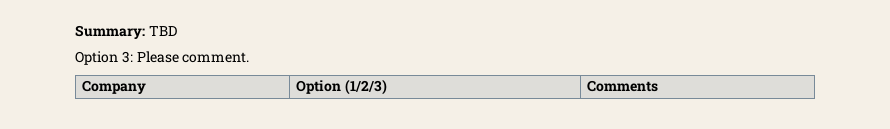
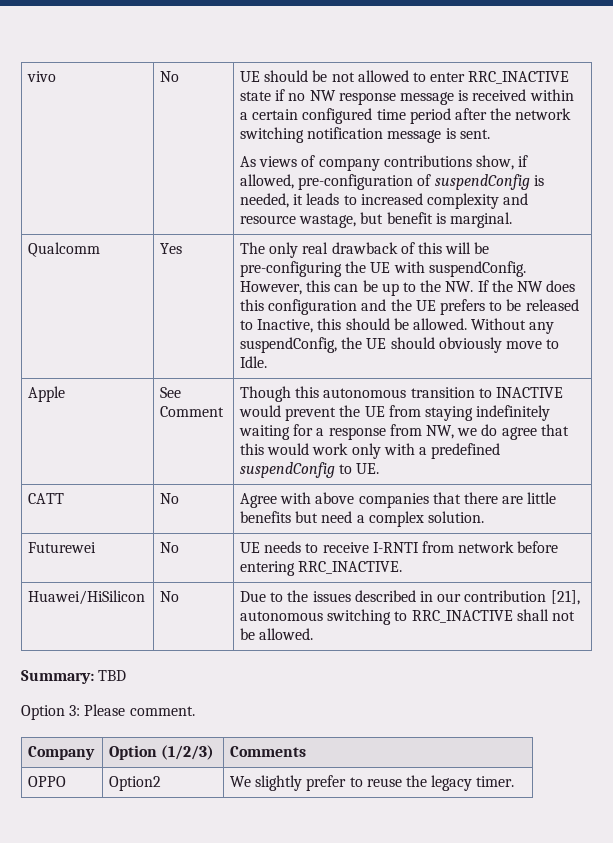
(75, 32) none -> [27,71,57,82] [160,71,180,82] [240,70,570,84] [240,89,574,105] [240,108,572,124] [240,127,490,143] [240,155,529,171] [240,174,544,190] [240,193,529,209] [240,212,513,228] [28,242,101,257] [160,243,183,254] [240,242,490,258] [240,261,526,277] [240,280,576,296] [240,299,579,315] [240,318,555,334] [240,337,560,353] [240,356,268,368] [28,386,66,402] [160,387,182,398] [160,406,225,417] [240,386,564,402] [239,405,551,421] [239,424,569,440] [240,443,501,459] [240,462,380,478] [28,493,65,504] [160,493,180,504] [240,492,557,508] [240,511,485,527] [28,542,97,553] [160,542,180,553] [240,541,559,553] [240,561,403,576] [28,590,146,605] [160,591,180,602] [240,590,580,605] [240,609,576,625] [240,628,314,640] vivo | No | UE should be not allowed to enter RRC_INACTIVE state if no NW response message is received within a certain configured time period after the network switching notification message is sent. // As views of company contributions show, if allowed, pre-configuration of suspendConfig is needed, it leads to increased complexity and resource wastage, but benefit is marginal. // Qualcomm | Yes | The only real drawback of this will be pre-configuring the UE with suspendConfig. However, this can be up to the NW. If the NW does this configuration and the UE prefers to be released to Inactive, this should be allowed. Without any suspendConfig, the UE should obviously move to Idle. // Apple | See Comment | Though this autonomous transition to INACTIVE would prevent the UE from staying indefinitely waiting for a response from NW, we do agree that this would work only with a predefined suspendConfig to UE. // CATT | No | Agree with above companies that there are little benefits but need a complex solution. // Futurewei | No | UE needs to receive I-RNTI from network before entering RRC_INACTIVE. // Huawei/HiSilicon | No | Due to the issues described in our contribution [21], autonomous switching to RRC_INACTIVE shall not be allowed. //
(659, 86) none -> [28,776,67,787] [109,776,162,791] [230,775,515,791] // OPPO | Option2 | We slightly prefer to reuse the legacy timer.

